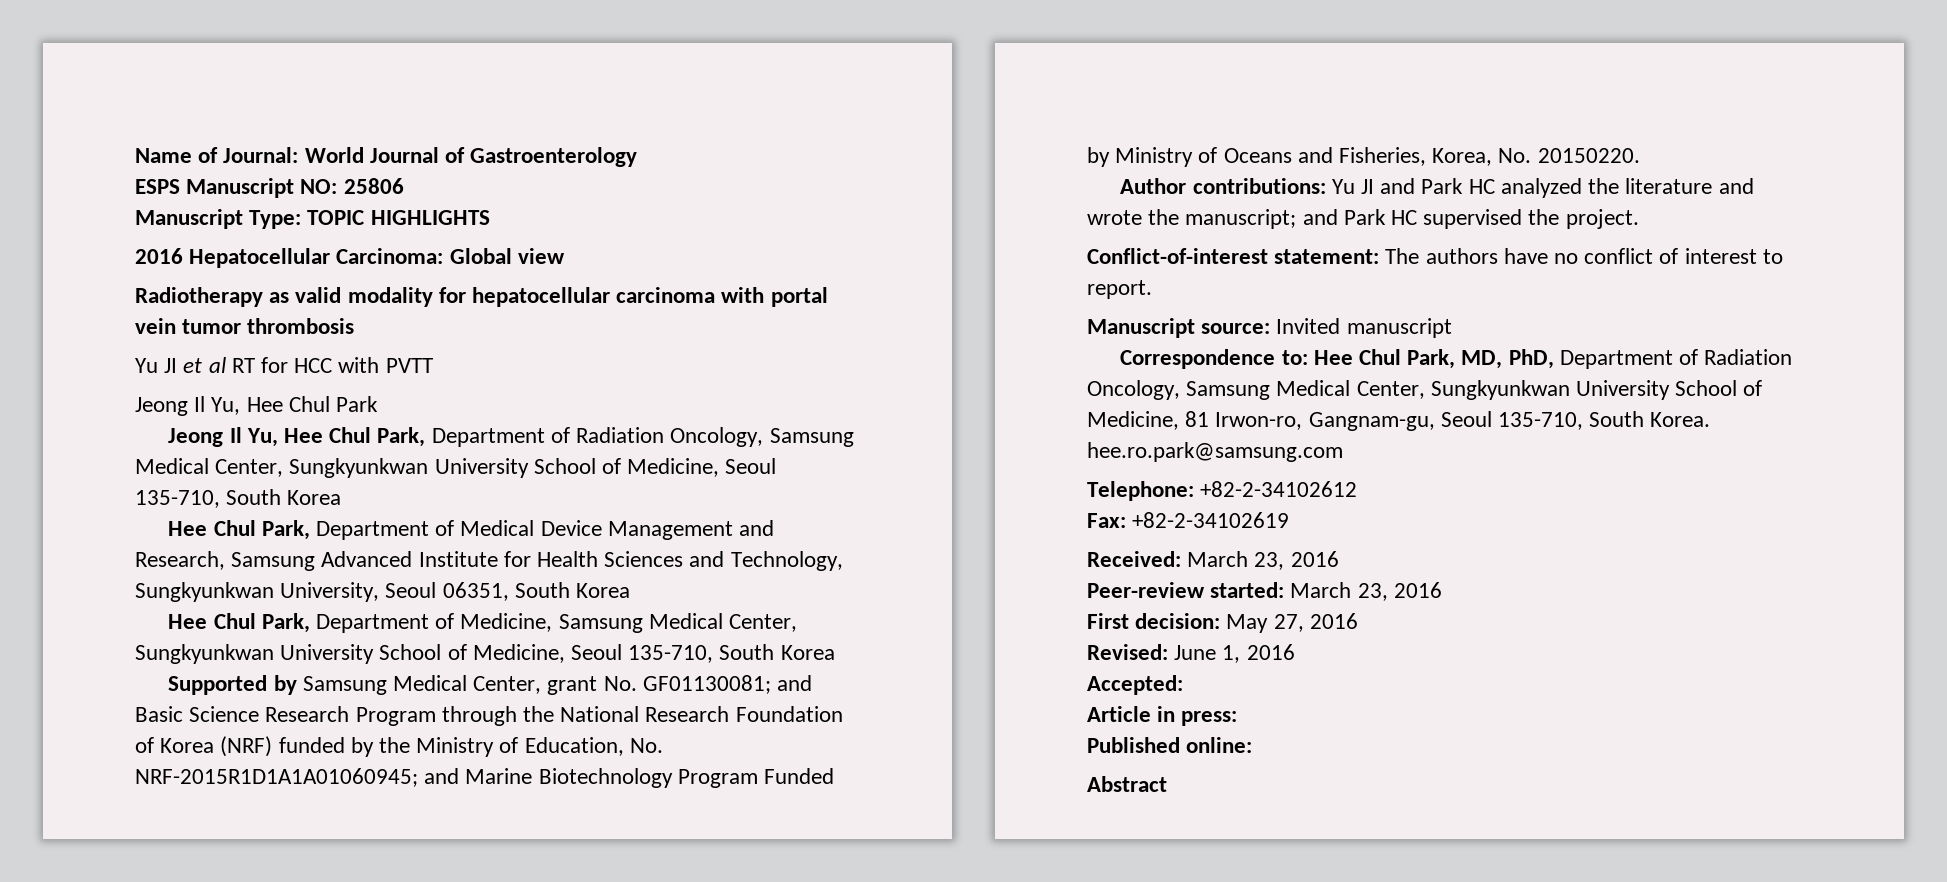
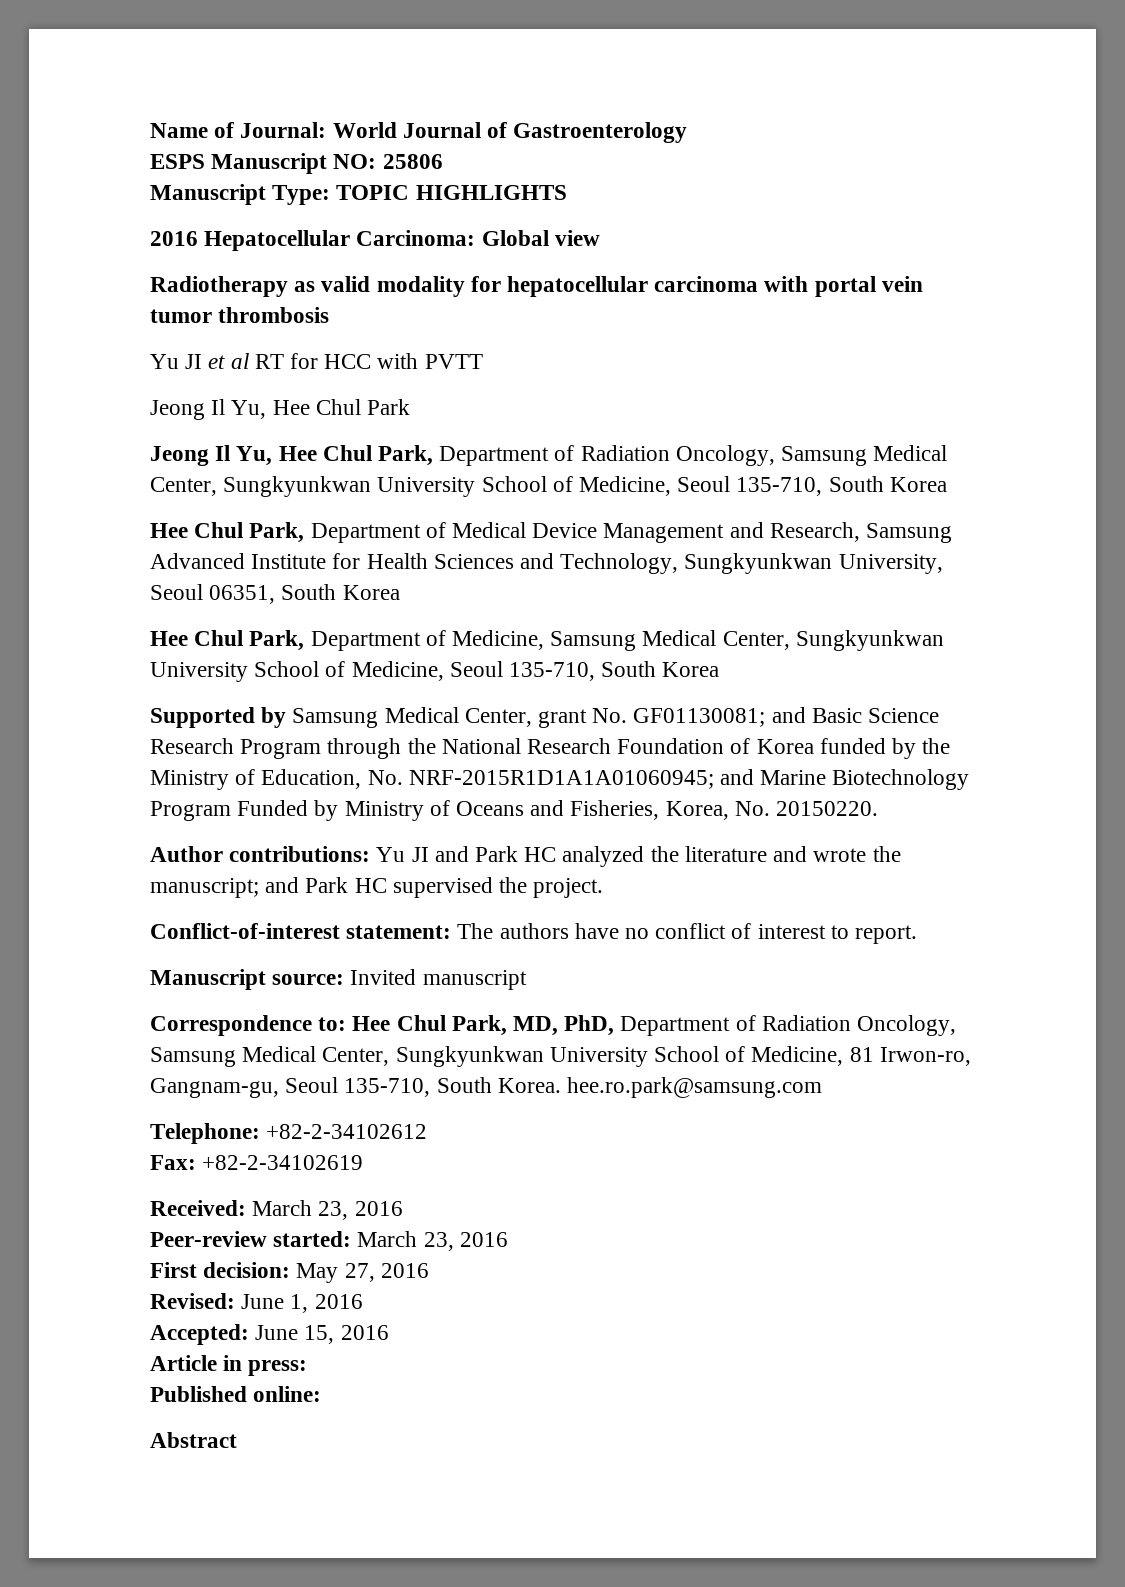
[220,736,273,757] (NRF) -> (814, 746) none
(1183, 685) none -> [255,1325,389,1344] June 15, 2016

